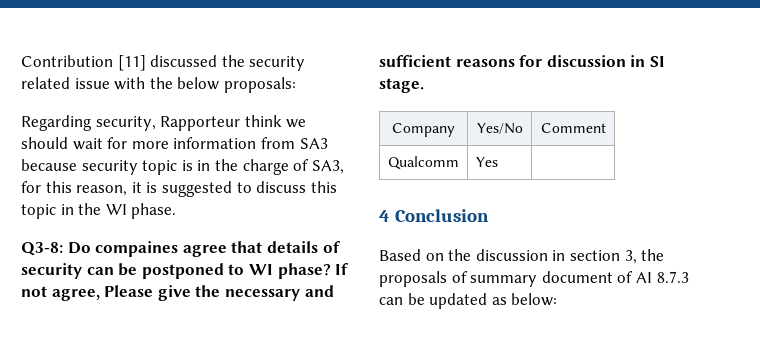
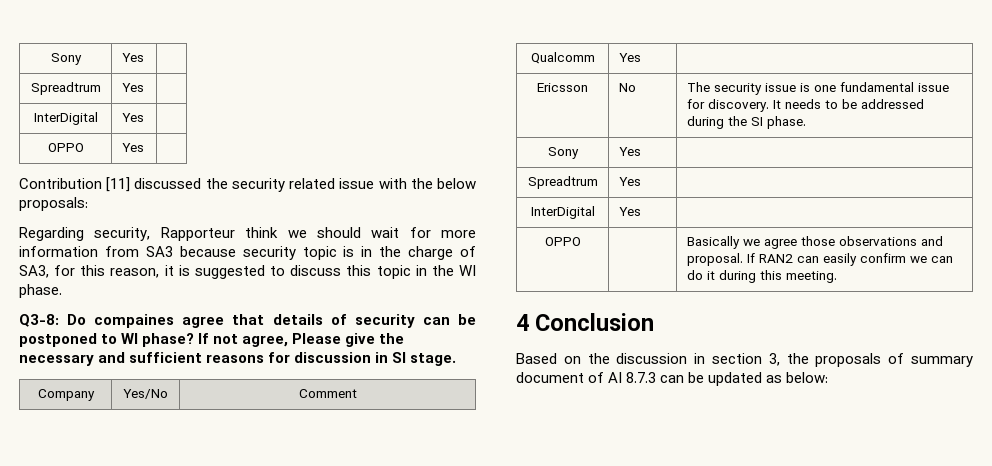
(21, 61) none -> [50,53,82,65] [121,53,144,62] [30,82,101,95] [121,83,144,92] [33,112,98,125] [121,113,144,122] [47,143,84,152] [121,143,144,152] Sony | Yes | // Spreadtrum | Yes | // InterDigital | Yes | // OPPO | Yes | //
(498, 162) none -> [537,83,588,92] [618,83,636,92] [686,82,949,95] [686,99,924,112] [686,116,806,129] [547,147,579,159] [618,147,641,156] [527,176,598,189] [618,177,641,186] [530,206,595,219] [618,207,641,216] [544,237,581,246] [686,236,943,249] [686,253,953,266] [686,270,837,283] // Ericsson | No | The security issue is one fundamental issue for discovery. It needs to be addressed during the SI phase. // Sony | Yes | // Spreadtrum | Yes | // InterDigital | Yes | // OPPO | | Basically we agree those observations and proposal. If RAN2 can easily confirm we can do it during this meeting.

